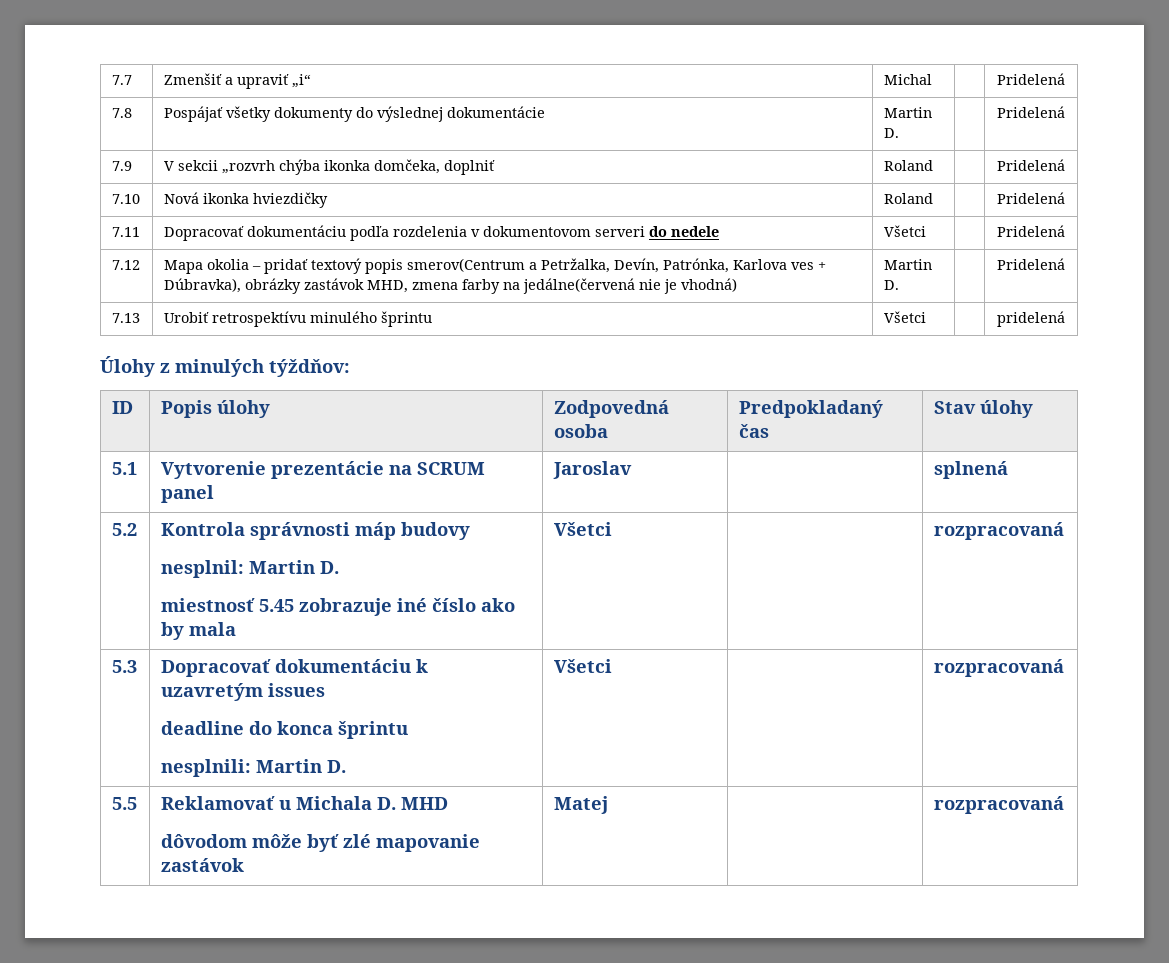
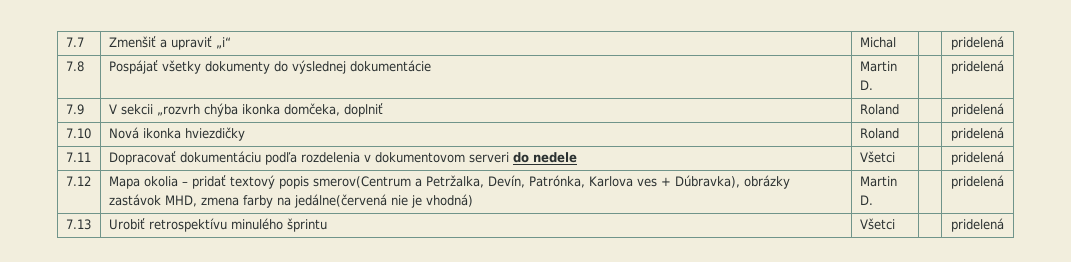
[997,73,1065,85] Pridelená -> [951,36,1004,50] pridelená
[997,106,1065,118] Pridelená -> [951,60,1004,74] pridelená
[997,159,1065,171] Pridelená -> [951,103,1004,117] pridelená
[997,192,1065,204] Pridelená -> [951,127,1004,141] pridelená
[997,225,1065,237] Pridelená -> [951,151,1004,165] pridelená
[997,258,1065,270] Pridelená -> [951,175,1004,189] pridelená
[100,356,350,377] [111,401,133,414] [160,400,270,418] [553,400,669,418] [553,424,608,438] [738,400,883,418] [738,424,769,438] [933,400,1033,418] [111,462,137,475] [160,461,485,479] [160,485,214,503] [552,461,632,479] [933,461,1008,479] [111,523,137,536] [160,522,470,540] [160,560,339,578] [160,598,515,616] [160,622,236,640] [553,522,612,536] [933,522,1064,540] [111,660,137,673] [160,659,428,677] [160,683,325,701] [160,721,408,739] [160,759,346,777] [553,659,612,673] [933,659,1064,677] [111,797,137,810] [160,796,448,810] [160,834,480,852] [160,858,244,872] [553,796,608,814] [933,796,1064,814] // Úlohy z minulých týždňov: // ID | Popis úlohy | Zodpovedná osoba | Predpokladaný čas | Stav úlohy // 5.1 | Vytvorenie prezentácie na SCRUM panel | Jaroslav | | splnená // 5.2 | Kontrola správnosti máp budovy // nesplnil: Martin D. // miestnosť 5.45 zobrazuje iné číslo ako by mala | Všetci | | rozpracovaná // 5.3 | Dopracovať dokumentáciu k uzavretým issues // deadline do konca šprintu // nesplnili: Martin D. | Všetci | | rozpracovaná // 5.5 | Reklamovať u Michala D. MHD // dôvodom môže byť zlé mapovanie zastávok | Matej | | rozpracovaná -> (1004, 225) none

